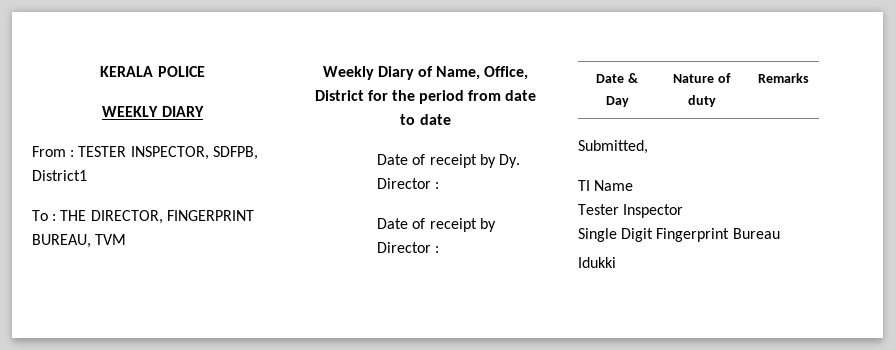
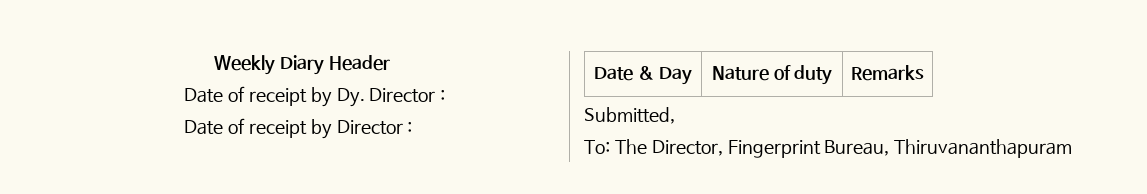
[100,66,205,77] [102,106,204,117] [32,146,258,160] [32,170,87,181] [32,210,254,224] [32,234,127,248] [322,66,529,80] [314,90,537,104] [400,114,451,125] KERALA POLICE // WEEKLY DIARY // From : TESTER INSPECTOR, SDFPB, District1 // To : THE DIRECTOR, FINGERPRINT BUREAU, TVM // Weekly Diary of Name, Office, District for the period from date to date -> [214,55,390,75] Weekly Diary Header
[578,180,634,191] [578,204,684,218] [578,228,780,242] [578,257,616,268] TI Name // Tester Inspector // Single Digit Fingerprint Bureau // Idukki -> [584,139,1073,158] To: The Director, Fingerprint Bureau, Thiruvananthapuram

